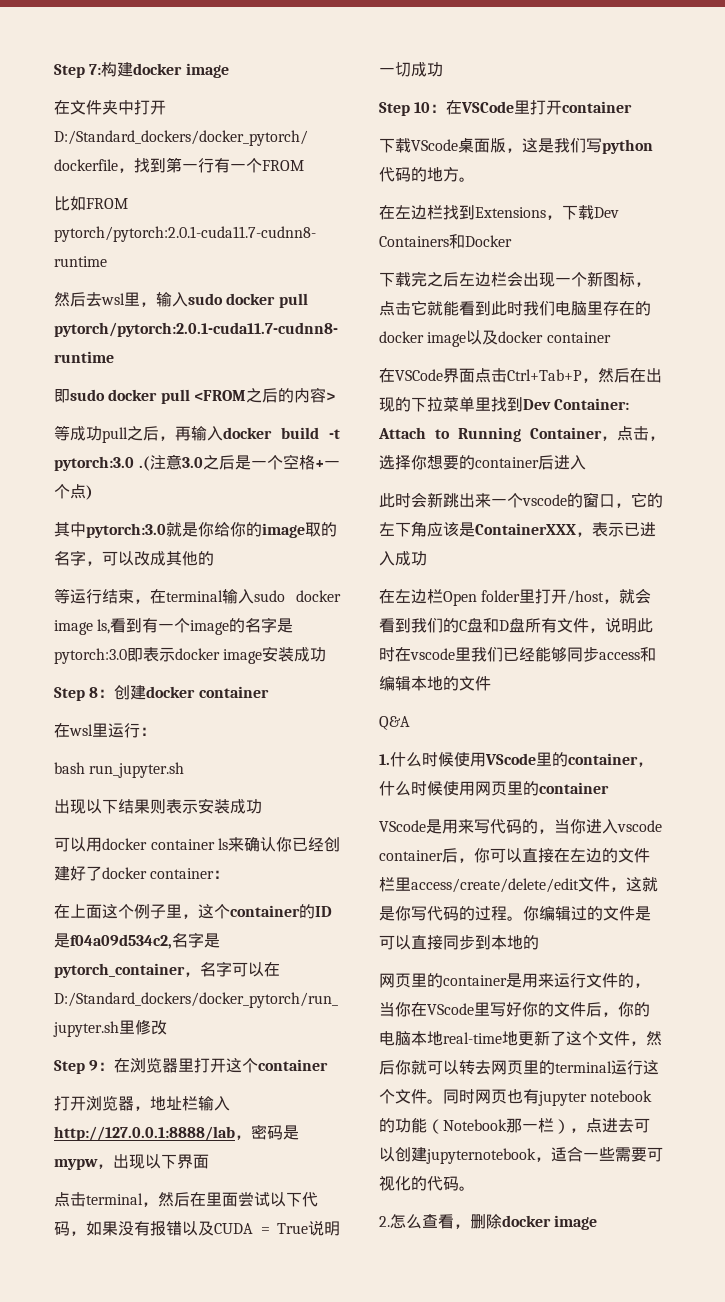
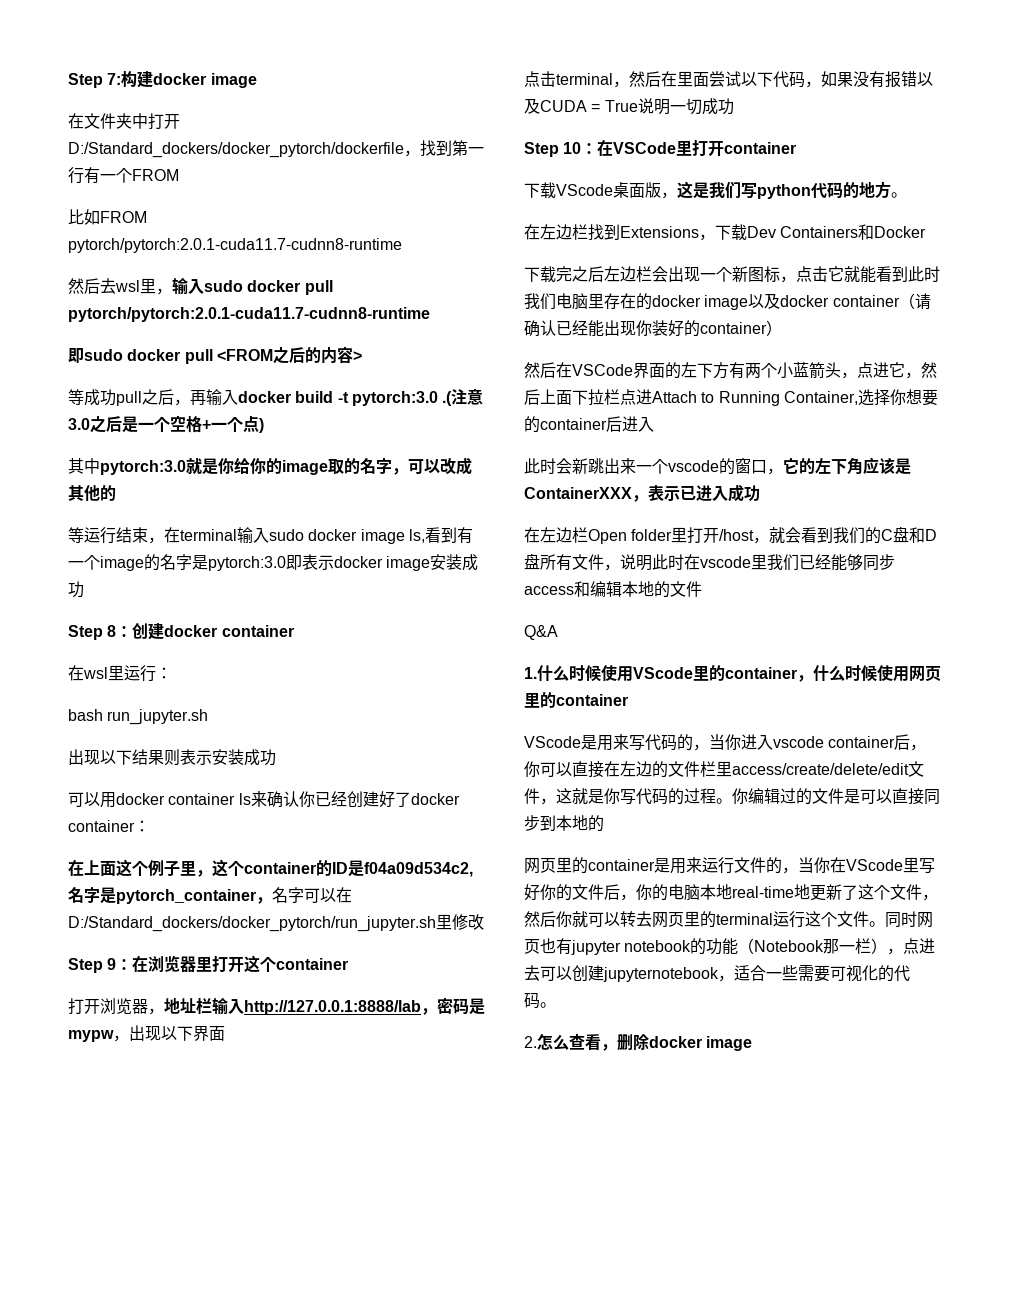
[379,368,662,383] [379,396,630,412] [378,426,665,442] // 在VSCode界面点击Ctrl+Tab+P，然后在出现的下拉菜单里找到Dev Container: Attach to Running Container，点击， -> [898,293,931,310] [524,320,782,337] [524,362,937,379] [524,389,858,406] （请确认已经能出现你装好的container） // 然后在VSCode界面的左下方有两个小蓝箭头，点进它，然后上面下拉栏点进Attach to Running Container,

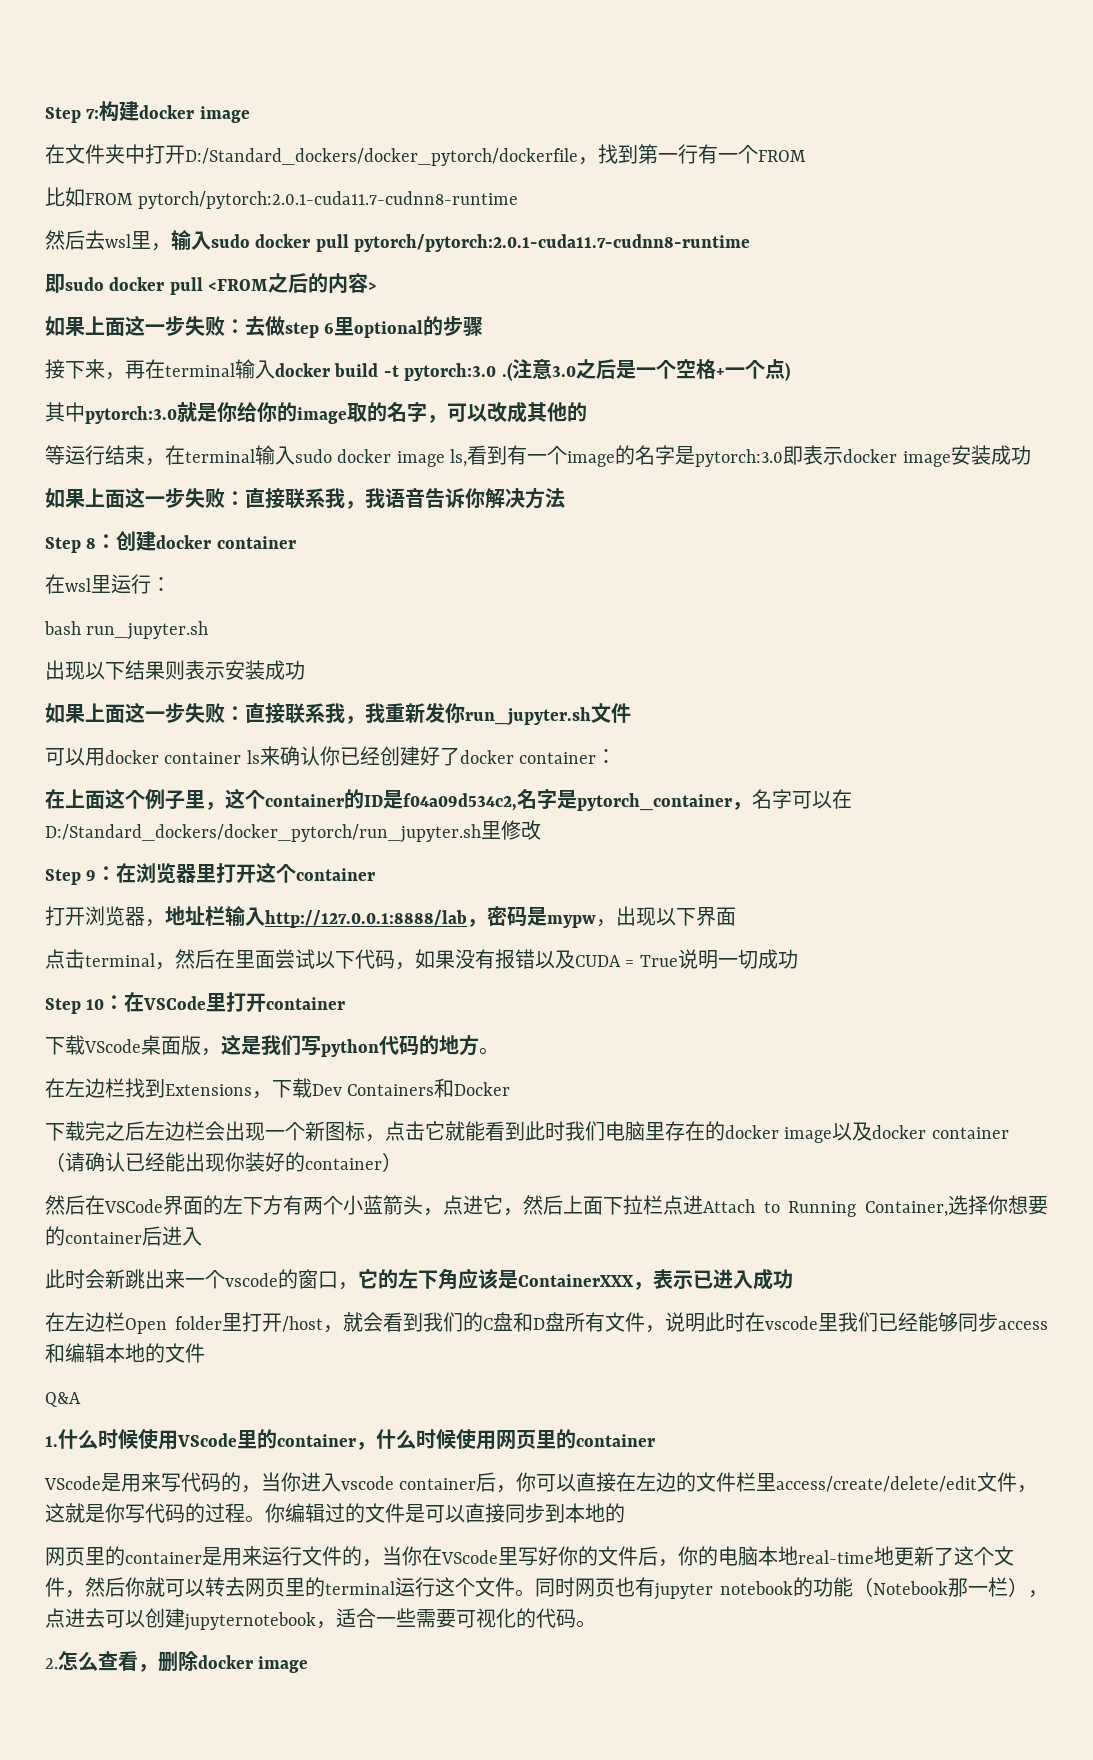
[68,389,206,406] 等成功pull之后，再 -> [45,315,484,338] [45,359,235,380] 如果上面这一步失败：去做step 6里optional的步骤 // 接下来，再在terminal
(84, 589) none -> [45,487,565,509] // 如果上面这一步失败：直接联系我，我语音告诉你解决方法
(276, 757) none -> [45,702,631,726] // 如果上面这一步失败：直接联系我，我重新发你run_jupyter.sh文件

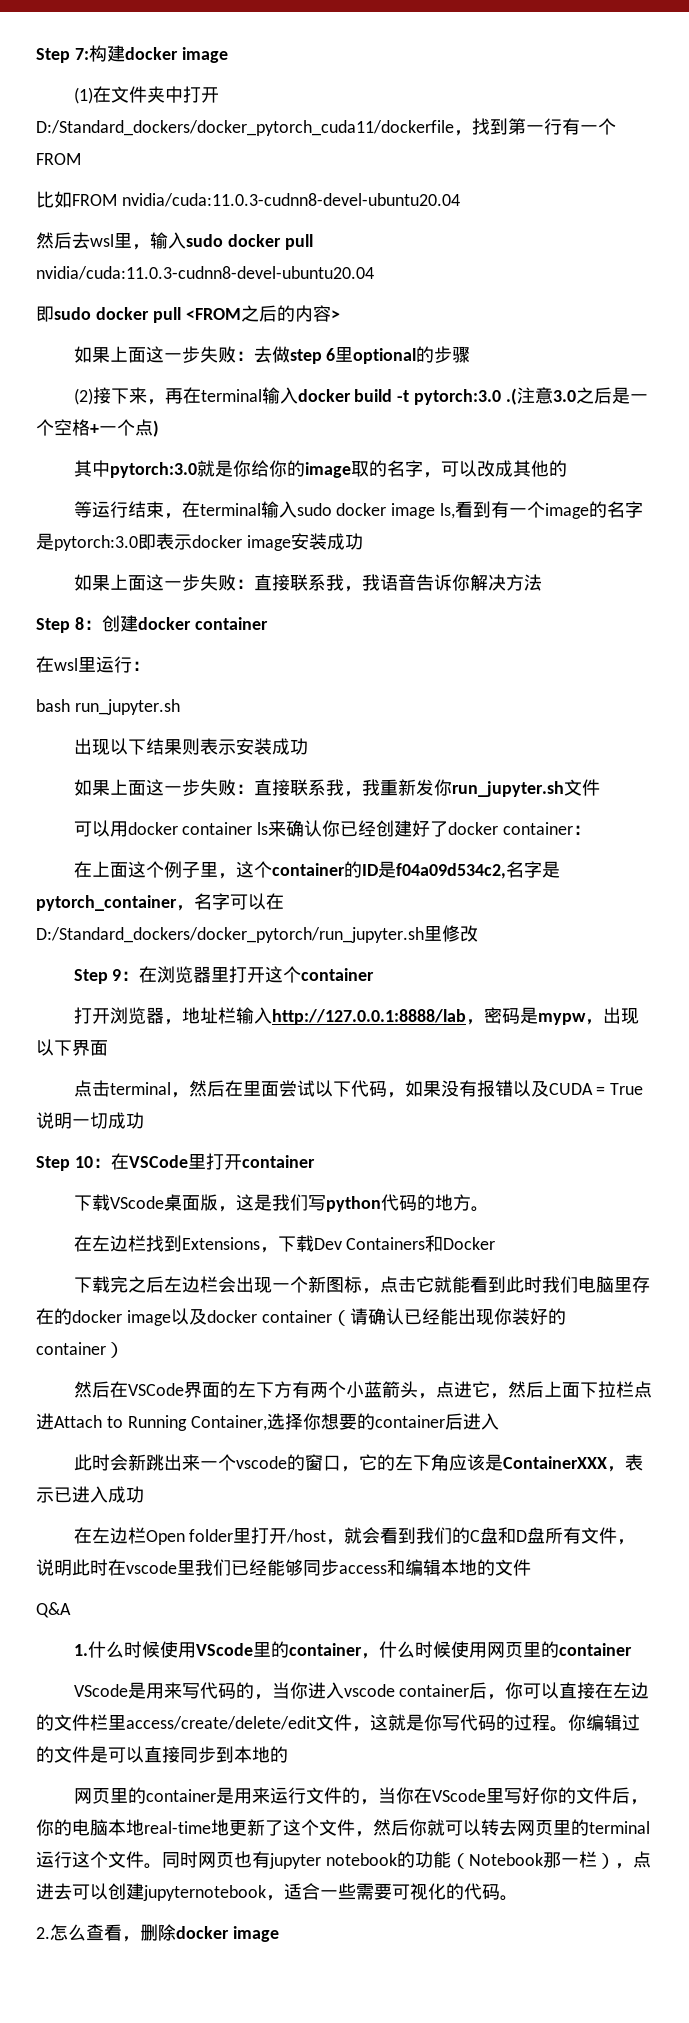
(250, 114) none -> [73,87,93,104] (1)
[185,148,578,166] D:/Standard_dockers/docker_pytorch/dockerfile -> [36,120,454,136] D:/Standard_dockers/docker_pytorch_cuda11/dockerfile
[138,191,519,209] pytorch/pytorch:2.0.1-cuda11.7-cudnn8-runtime -> [121,193,460,207] nvidia/cuda:11.0.3-cudnn8-devel-ubuntu20.04
[354,234,751,252] pytorch/pytorch:2.0.1-cuda11.7-cudnn8-runtime -> [36,266,374,280] nvidia/cuda:11.0.3-cudnn8-devel-ubuntu20.04
(484, 326) none -> [73,388,93,405] (2)

